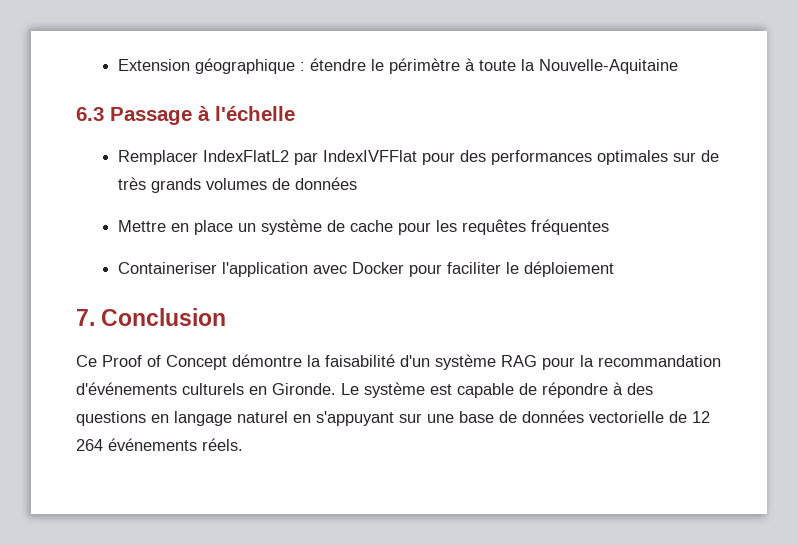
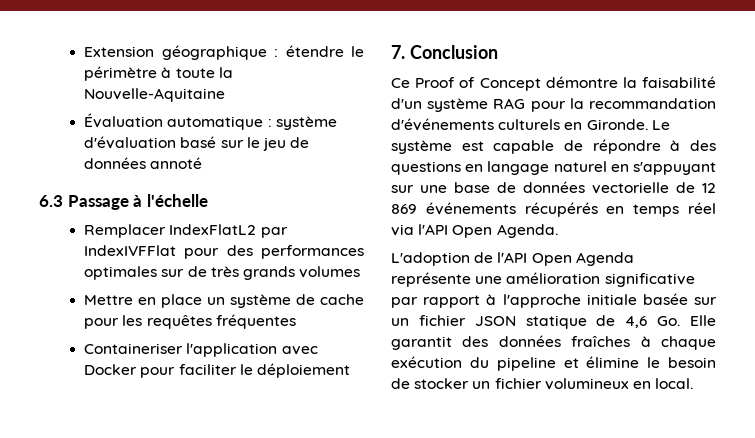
(678, 66) none -> [84,113,337,130] [84,136,310,151] [84,157,203,169] // Évaluation automatique : système d'évaluation basé sur le jeu de données annoté
[271,177,357,190] de données -> (361, 272) none
[76,438,243,451] 264 événements réels. -> [391,202,716,217] [391,224,558,238] [391,252,634,266] [391,272,695,287] [391,293,717,308] [391,315,716,329] [391,335,716,350] [391,356,716,371] [391,378,694,390] 869 événements récupérés en temps réel via l'API Open Agenda. // L'adoption de l'API Open Agenda représente une amélioration significative par rapport à l'approche initiale basée sur un fichier JSON statique de 4,6 Go. Elle garantit des données fraîches à chaque exécution du pipeline et élimine le besoin de stocker un fichier volumineux en local.

